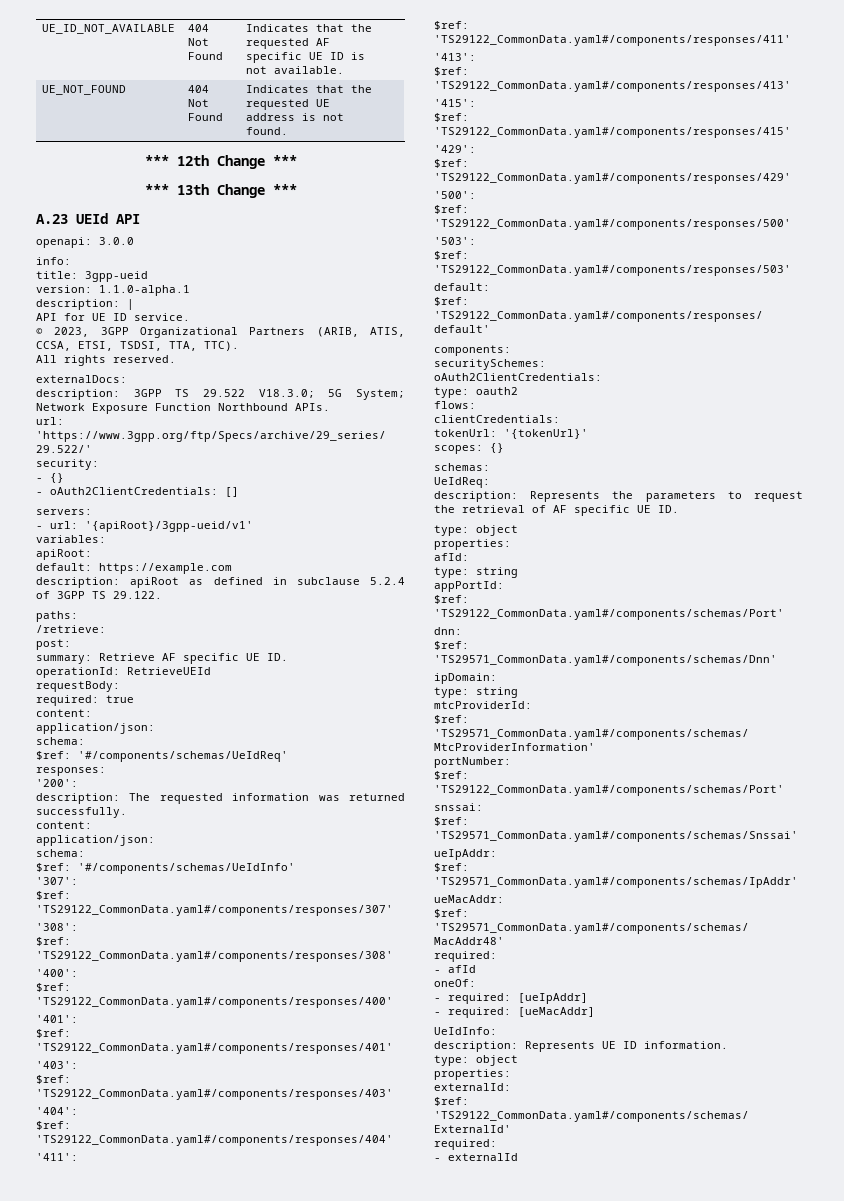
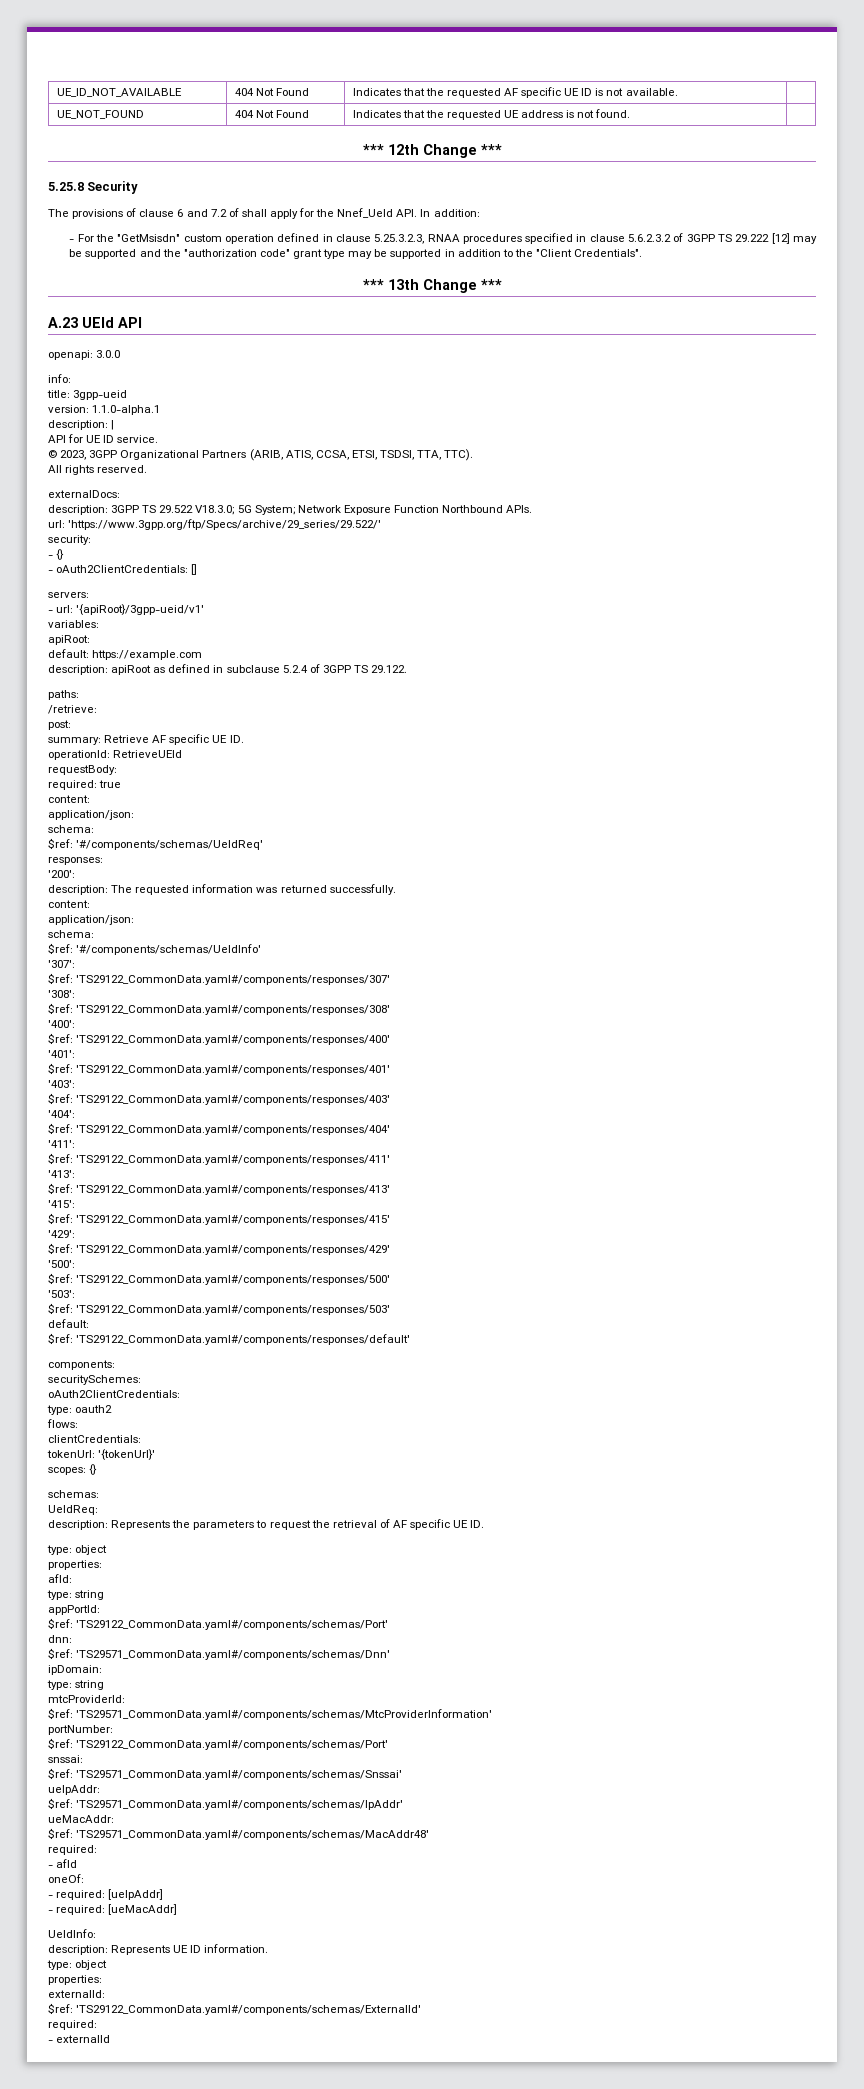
(297, 160) none -> [48,181,139,194] [48,208,480,219] [69,233,817,244] [69,249,643,259] // 5.25.8 Security // The provisions of clause 6 and 7.2 of shall apply for the Nnef_UeId API. In addition: // - For the "GetMsisdn" custom operation defined in clause 5.25.3.2.3, RNAA procedures specified in clause 5.6.2.3.2 of 3GPP TS 29.222 [12] may be supported and the "authorization code" grant type may be supported in addition to the "Client Credentials".

